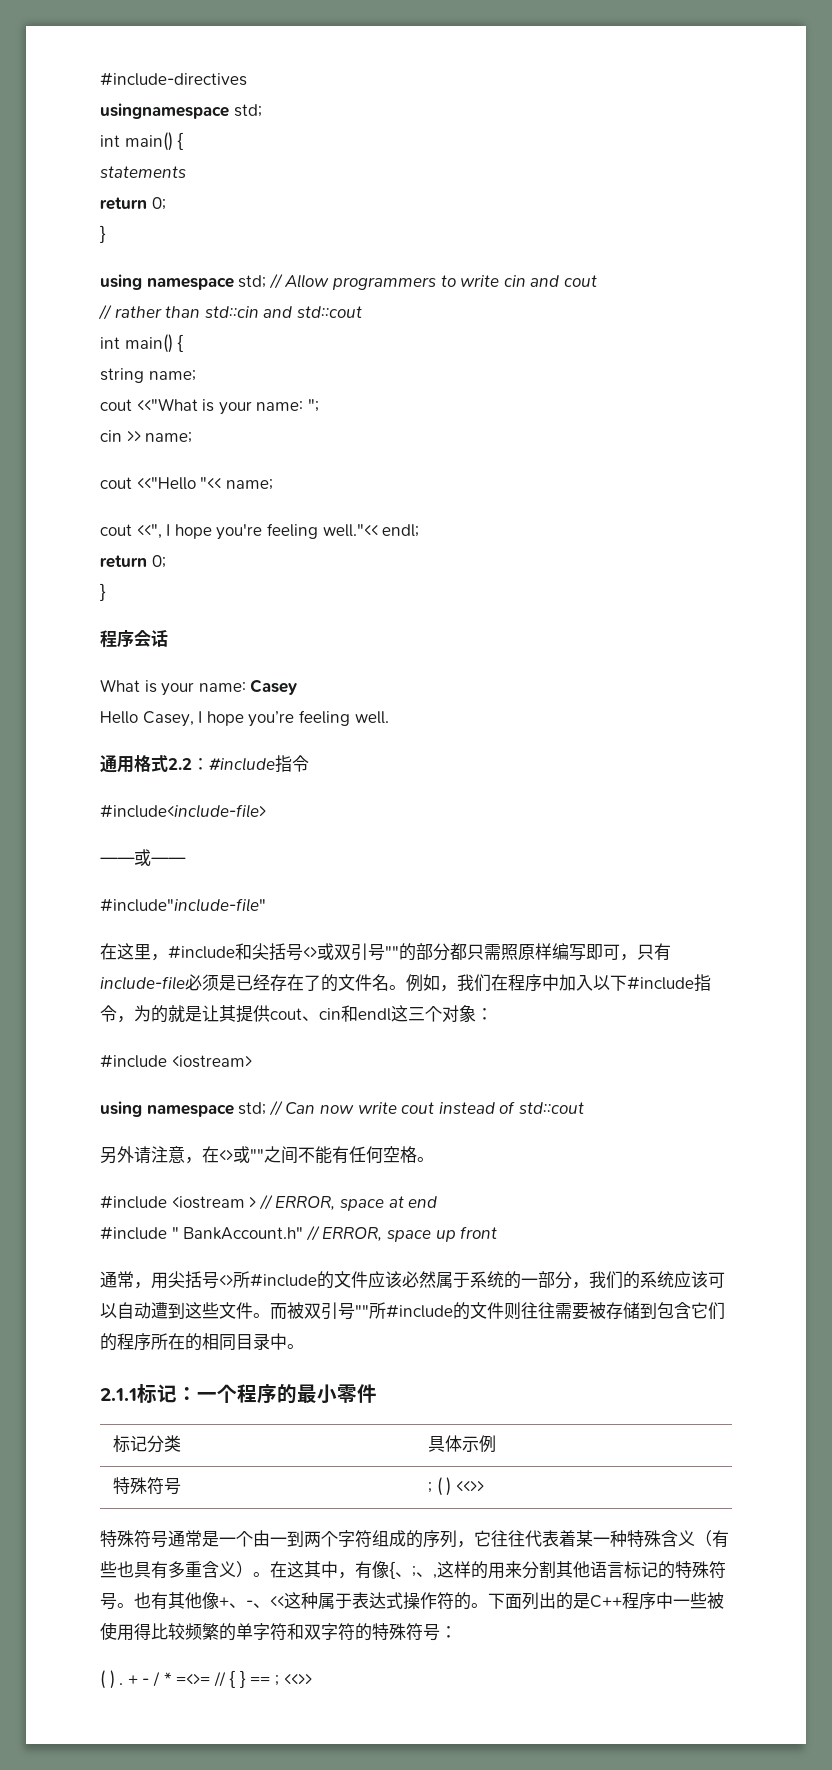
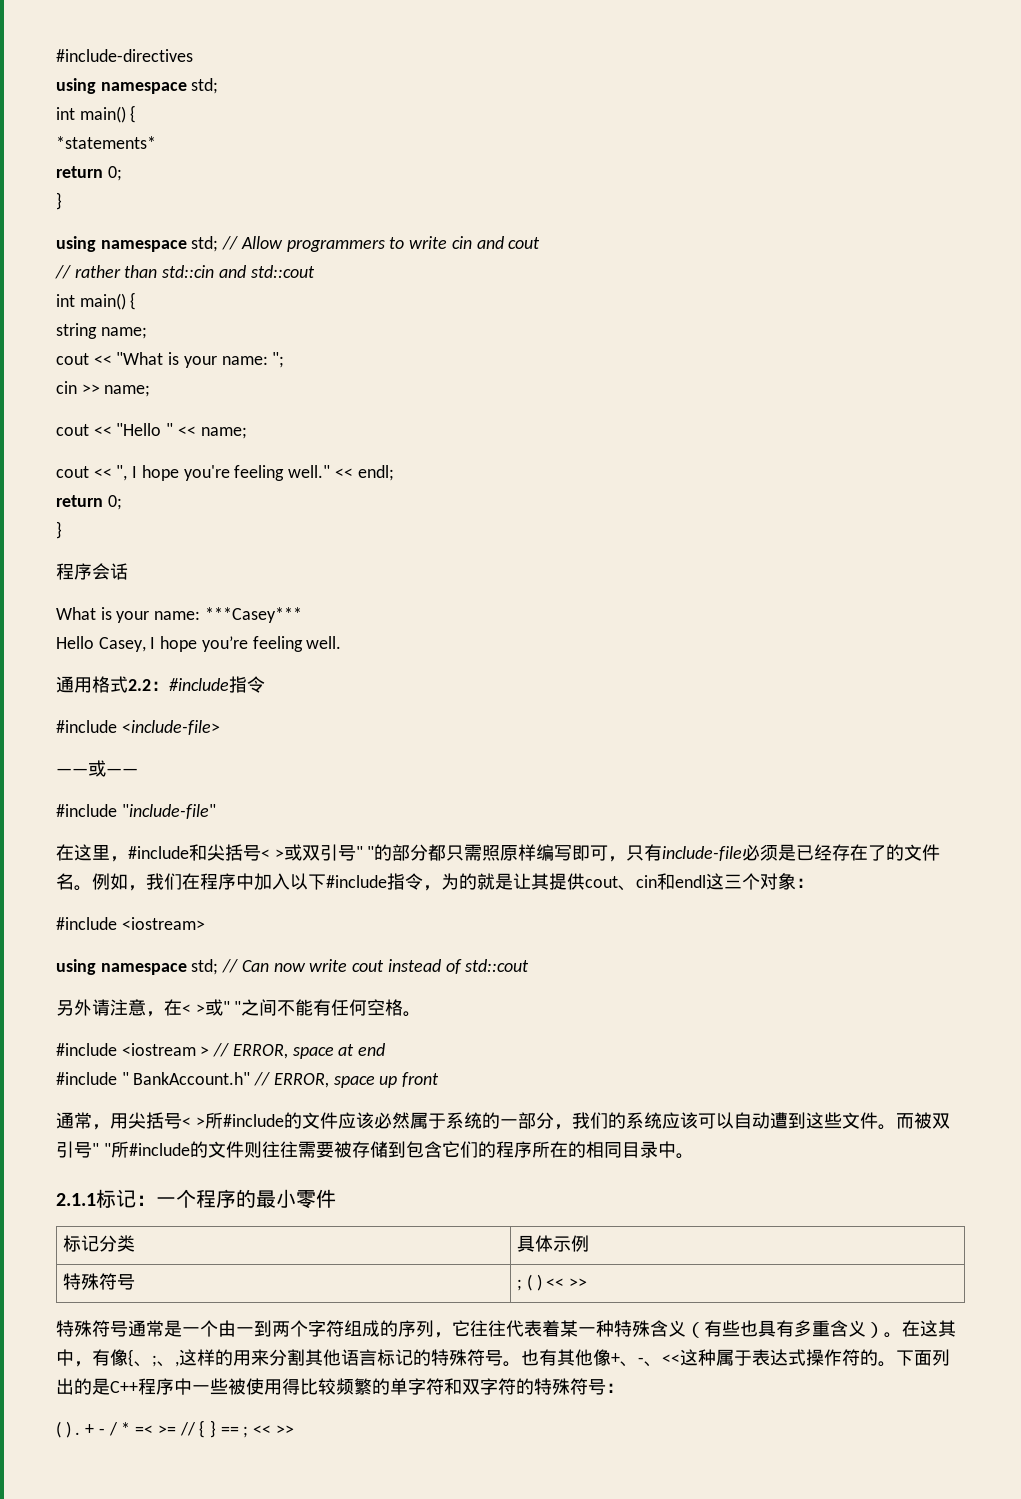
[100,103,229,119] usingnamespace -> [56,78,187,94] using namespace
[100,166,186,178] statements -> [56,136,156,149] *statements*
[136,398,198,411] <<"What -> [93,352,164,365] << "What
[136,477,273,490] [100,523,378,540] <<"Hello "<< name; // cout <<", I hope you're feeling well."<< -> [93,423,247,439] [56,465,353,481] << "Hello " << name; // cout << ", I hope you're feeling well." <<
[250,679,298,695] Casey -> [204,607,302,623] ***Casey***
[100,804,266,818] #include<include-file> -> [56,720,220,735] #include <include-file>
[100,898,266,912] #include"include-file" -> [56,804,216,819] #include "include-file"
[303,943,399,961] <>或双引号"" -> [261,844,375,861] < >或双引号" "
[219,1146,264,1163] <>或"" -> [182,999,242,1016] < >或" "
[219,1275,233,1286] <> -> [182,1117,205,1127] < >
[355,1305,369,1317] "" -> [92,1143,111,1156] " "
[455,1481,484,1492] <<>> -> [546,1278,587,1288] << >>
[176,1674,211,1685] =<>= -> [135,1425,176,1435] =< >=
[283,1674,312,1685] <<>> -> [253,1425,294,1435] << >>

